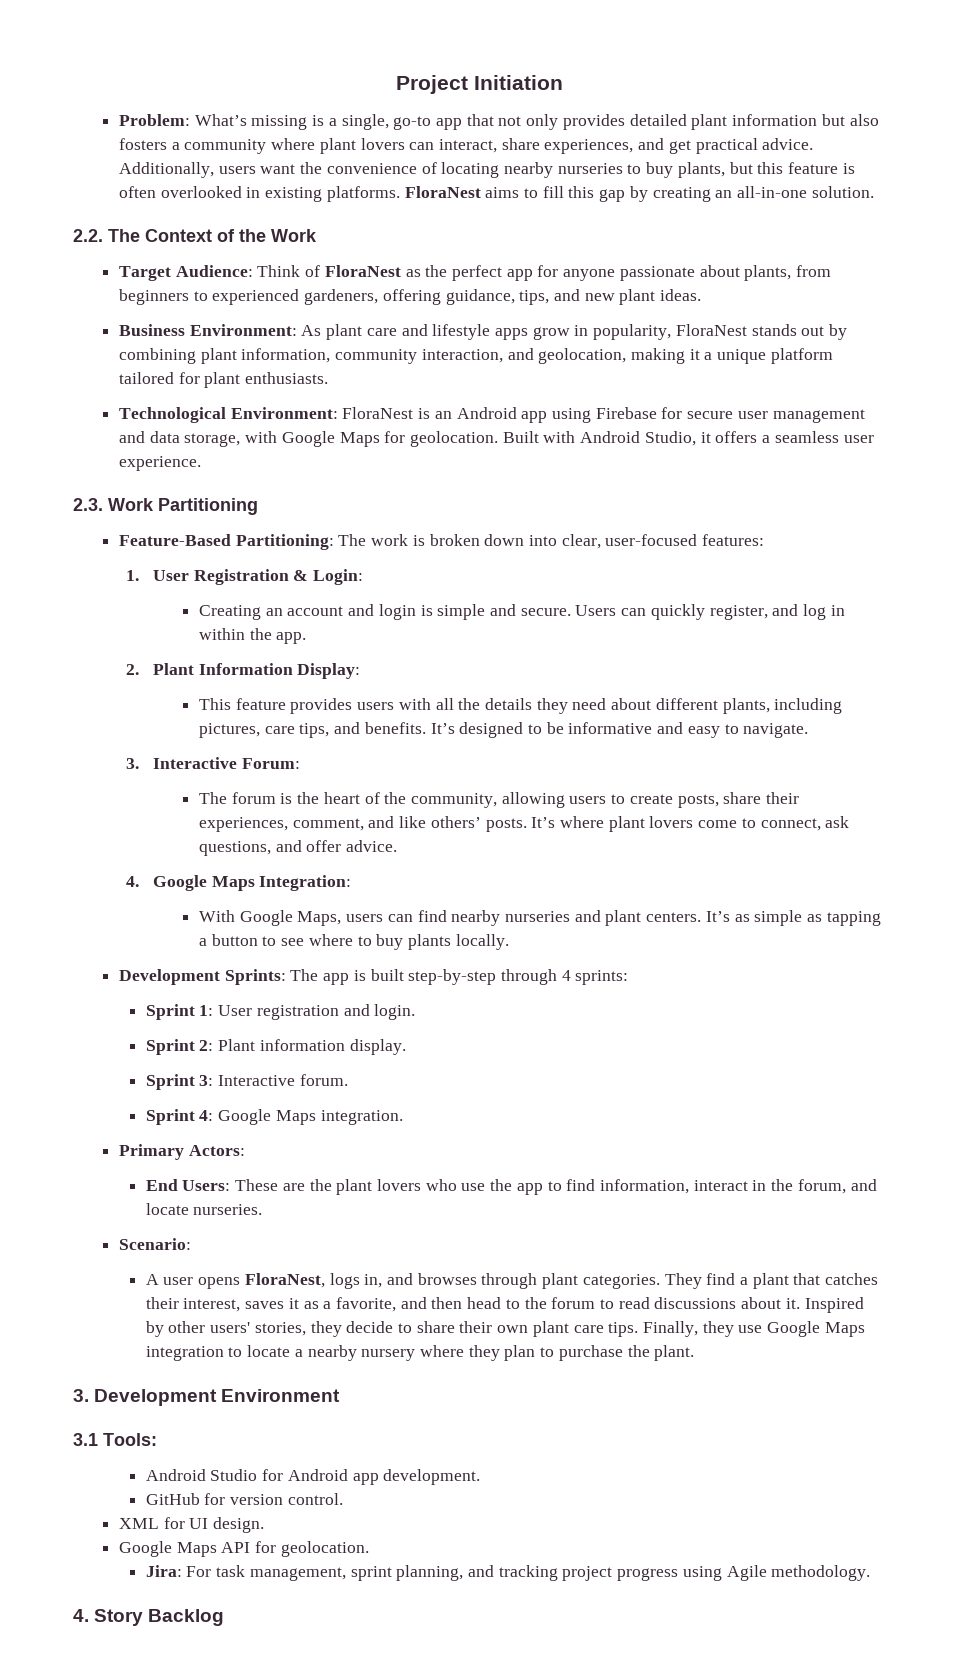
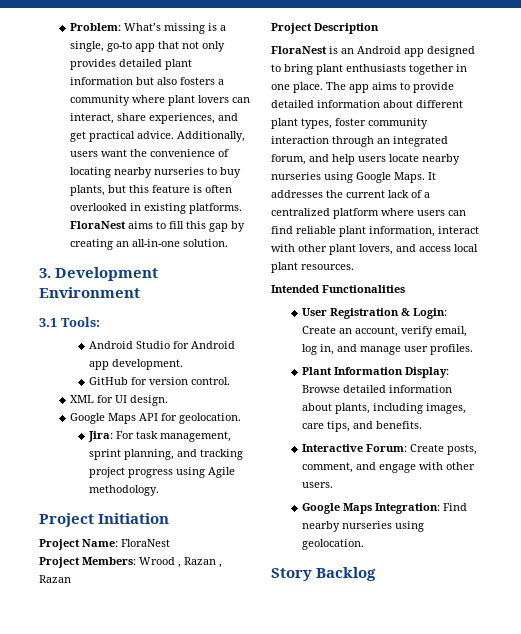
[396,75,563,94] Project Initiation // -> (69, 27) none
[73,229,317,242] [118,265,832,281] [118,289,702,305] [118,324,848,340] [118,348,833,364] [118,372,329,388] [118,407,865,423] [118,431,874,447] [118,456,201,471] [73,498,258,515] [118,534,765,550] [126,569,364,585] [198,604,845,620] [198,628,307,644] [126,663,361,679] [198,698,843,714] [198,722,809,738] [126,757,300,769] [198,792,800,808] [198,816,850,832] [198,840,398,856] [126,875,352,891] [198,910,881,926] [198,934,509,950] [118,969,629,985] [145,1004,416,1020] [145,1039,406,1055] [145,1074,348,1090] [145,1109,403,1125] [118,1144,245,1160] [145,1179,877,1195] [145,1203,263,1215] [118,1238,191,1250] [145,1273,879,1289] [145,1297,864,1313] [145,1321,865,1337] [145,1345,695,1361] // 2.2. The Context of the Work // Target Audience: Think of FloraNest as the perfect app for anyone passionate about plants, from beginners to experienced gardeners, offering guidance, tips, and new plant ideas. // Business Environment: As plant care and lifestyle apps grow in popularity, FloraNest stands out by combining plant information, community interaction, and geolocation, making it a unique platform tailored for plant enthusiasts. // Technological Environment: FloraNest is an Android app using Firebase for secure user management and data storage, with Google Maps for geolocation. Built with Android Studio, it offers a seamless user experience. // 2.3. Work Partitioning // Feature-Based Partitioning: The work is broken down into clear, user-focused features: // 1. User Registration & Login: // Creating an account and login is simple and secure. Users can quickly register, and log in within the app. // 2. Plant Information Display: // This feature provides users with all the details they need about different plants, including pictures, care tips, and benefits. It’s designed to be informative and easy to navigate. // 3. Interactive Forum: // The forum is the heart of the community, allowing users to create posts, share their experiences, comment, and like others’ posts. It’s where plant lovers come to connect, ask questions, and offer advice. // 4. Google Maps Integration: // With Google Maps, users can find nearby nurseries and plant centers. It’s as simple as tapping a button to see where to buy plants locally. // Development Sprints: The app is built step-by-step through 4 sprints: // Sprint 1: User registration and login. // Sprint 2: Plant information display. // Sprint 3: Interactive forum. // Sprint 4: Google Maps integration. // Primary Actors: // End Users: These are the plant lovers who use the app to find information, interact in the forum, and locate nurseries. // Scenario: // A user opens FloraNest, logs in, and browses through plant categories. They find a plant that catches their interest, saves it as a favorite, and then head to the forum to read discussions about it. Inspired by other users' stories, they decide to share their own plant care tips. Finally, they use Google Maps integration to locate a nearby nursery where they plan to purchase the plant. -> (228, 243) none
[73,1609,89,1622] 4. -> [39,513,170,527] [39,539,170,550] [39,557,222,568] [39,575,71,583] [271,23,379,34] [271,46,475,57] [271,64,467,75] [271,82,454,93] [271,100,463,108] [271,118,428,129] [271,136,448,147] [271,154,460,165] [271,172,436,183] [271,190,430,198] [271,208,466,219] [271,226,479,237] [271,244,478,255] [271,262,354,273] [271,285,405,293] [301,308,447,319] [301,326,467,337] [301,344,473,355] [301,367,449,378] [301,385,452,393] [301,403,466,414] [301,421,422,432] [301,444,477,455] [301,462,475,473] [301,482,333,488] [301,503,467,514] [301,521,424,532] [301,539,364,550] Project Initiation // Project Name: FloraNest // Project Members: Wrood , Razan , Razan // Project Description // FloraNest is an Android app designed to bring plant enthusiasts together in one place. The app aims to provide detailed information about different plant types, foster community interaction through an integrated forum, and help users locate nearby nurseries using Google Maps. It addresses the current lack of a centralized platform where users can find reliable plant information, interact with other plant lovers, and access local plant resources. // Intended Functionalities // User Registration & Login: Create an account, verify email, log in, and manage user profiles. // Plant Information Display: Browse detailed information about plants, including images, care tips, and benefits. // Interactive Forum: Create posts, comment, and engage with other users. // Google Maps Integration: Find nearby nurseries using geolocation. //

